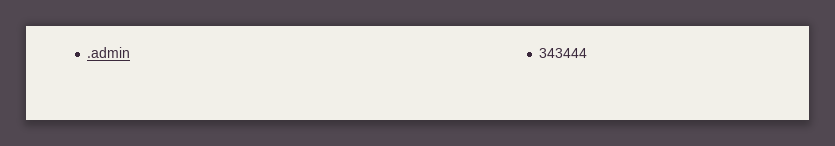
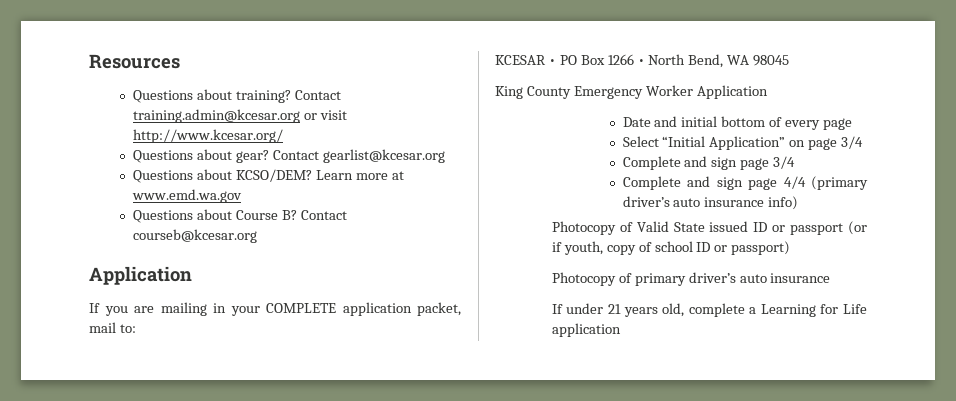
[87,47,131,58] [539,48,588,58] .admin // 343444 -> [89,54,180,69] [133,89,342,103] [133,109,348,123] [133,129,284,143] [133,149,446,163] [133,169,404,183] [132,189,243,203] [133,209,348,223] [133,229,258,243] [89,266,192,285] [89,302,461,316] [89,322,136,333] [495,54,790,68] [495,85,768,99] [622,116,853,130] [622,136,864,150] [622,156,796,170] [622,176,868,190] [622,196,799,210] [551,221,868,235] [551,241,791,255] [551,272,831,286] [551,303,867,317] [551,323,621,337] Resources // Questions about training? Contact training.admin@kcesar.org or visit http://www.kcesar.org/ // Questions about gear? Contact gearlist@kcesar.org // Questions about KCSO/DEM? Learn more at www.emd.wa.gov // Questions about Course B? Contact courseb@kcesar.org // Application // If you are mailing in your COMPLETE application packet, mail to: // KCESAR • PO Box 1266 • North Bend, WA 98045 // King County Emergency Worker Application // Date and initial bottom of every page // Select “Initial Application” on page 3/4 // Complete and sign page 3/4 // Complete and sign page 4/4 (primary driver’s auto insurance info) // Photocopy of Valid State issued ID or passport (or if youth, copy of school ID or passport) // Photocopy of primary driver’s auto insurance // If under 21 years old, complete a Learning for Life application

